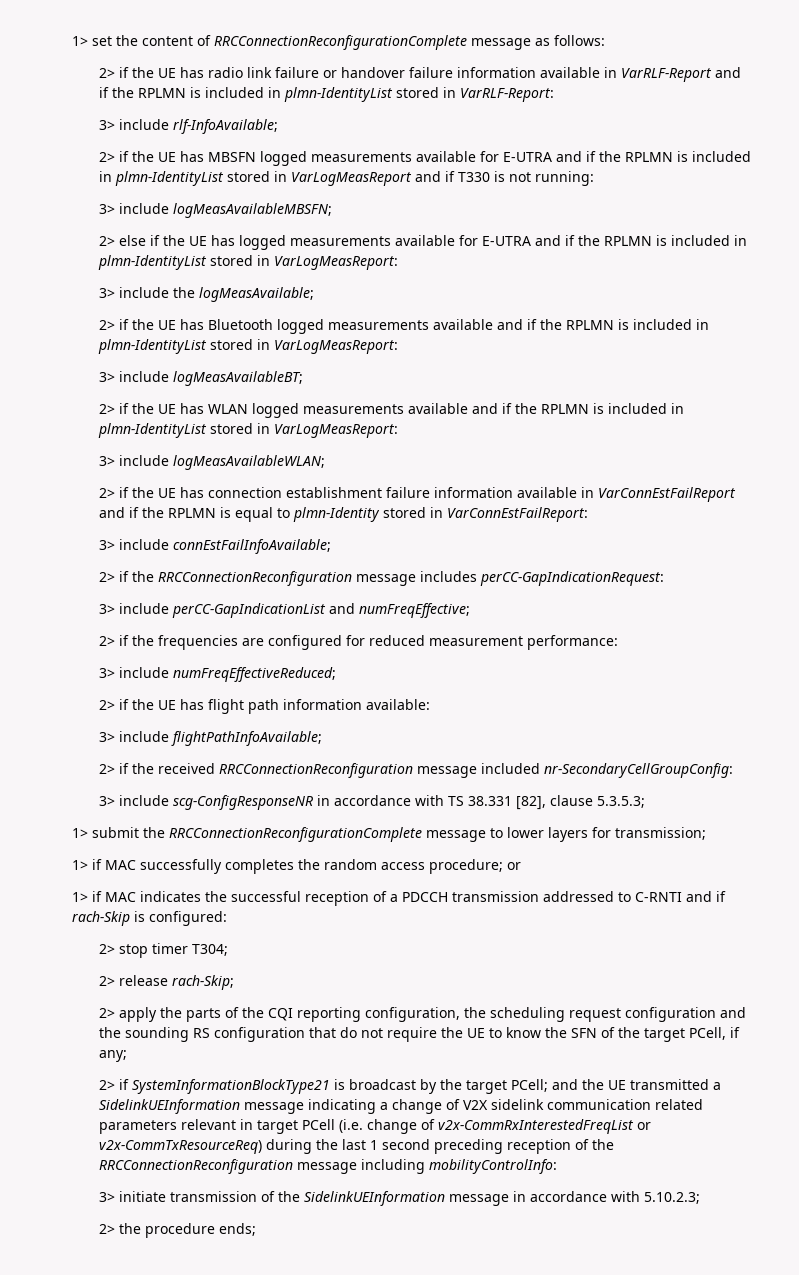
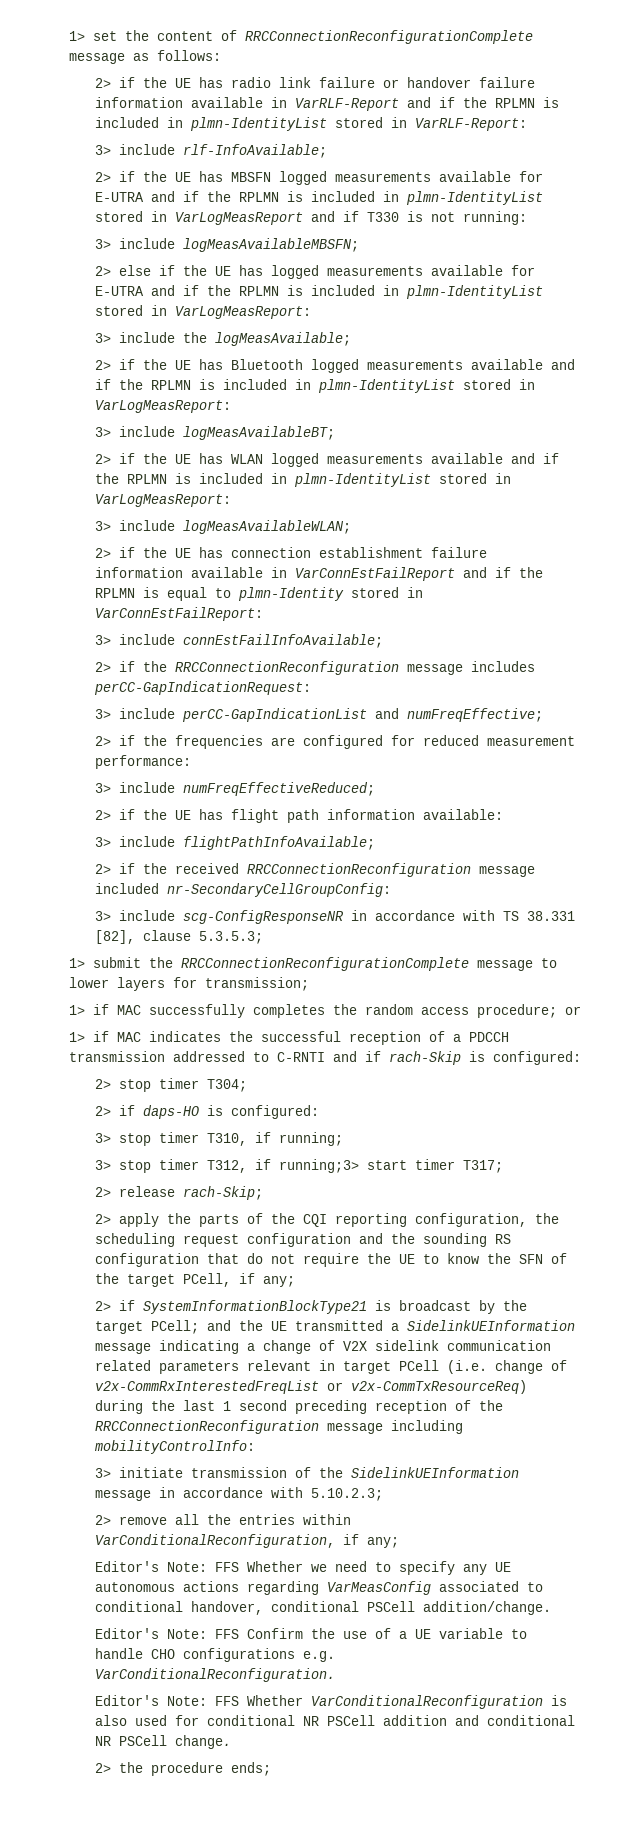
(228, 950) none -> [95,1105,320,1119] [95,1132,344,1146] [95,1159,504,1173] // 2> if daps-HO is configured: // 3> stop timer T310, if running; // 3> stop timer T312, if running;3> start timer T317;
(700, 1198) none -> [95,1514,352,1525] [95,1534,400,1548] [95,1561,512,1575] [95,1581,544,1595] [95,1601,552,1615] [95,1628,528,1639] [95,1648,336,1662] [95,1668,336,1682] [95,1695,568,1709] [95,1715,576,1726] [95,1735,232,1749] // 2> remove all the entries within VarConditionalReconfiguration, if any; // Editor's Note: FFS Whether we need to specify any UE autonomous actions regarding VarMeasConfig associated to conditional handover, conditional PSCell addition/change. // Editor's Note: FFS Confirm the use of a UE variable to handle CHO configurations e.g. VarConditionalReconfiguration. // Editor's Note: FFS Whether VarConditionalReconfiguration is also used for conditional NR PSCell addition and conditional NR PSCell change.

